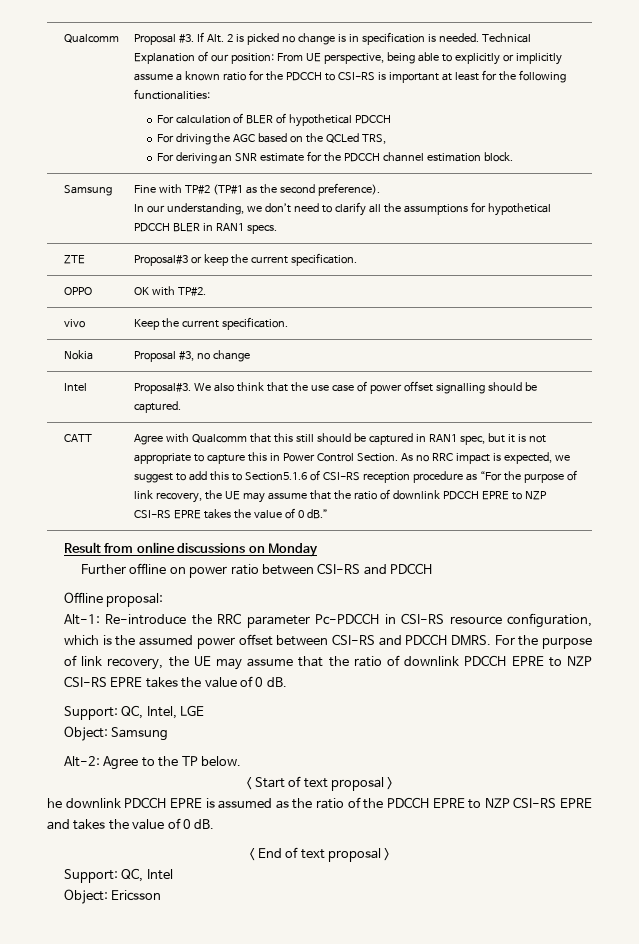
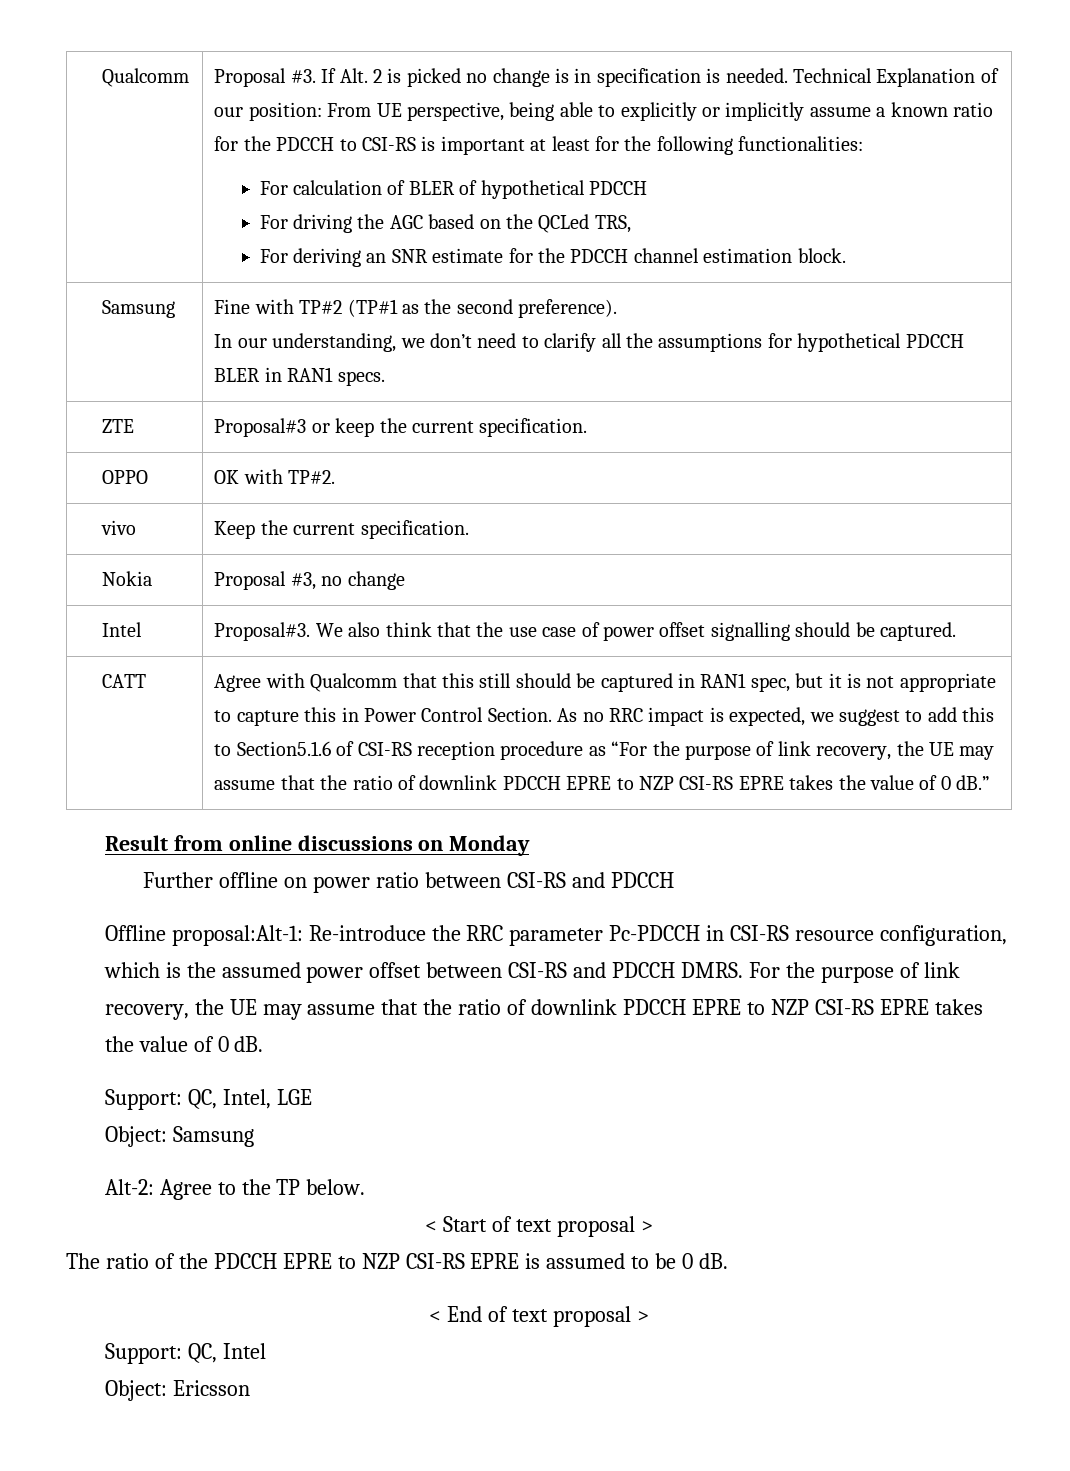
[106,593,164,607] [64,614,101,625] proposal: // Alt-1: -> [171,925,303,946] proposal:Alt-1:
[47,797,313,809] he downlink PDCCH EPRE is assumed as the -> [66,1253,100,1269] The
[47,818,181,830] and takes the value of -> [525,1253,677,1269] is assumed to be

